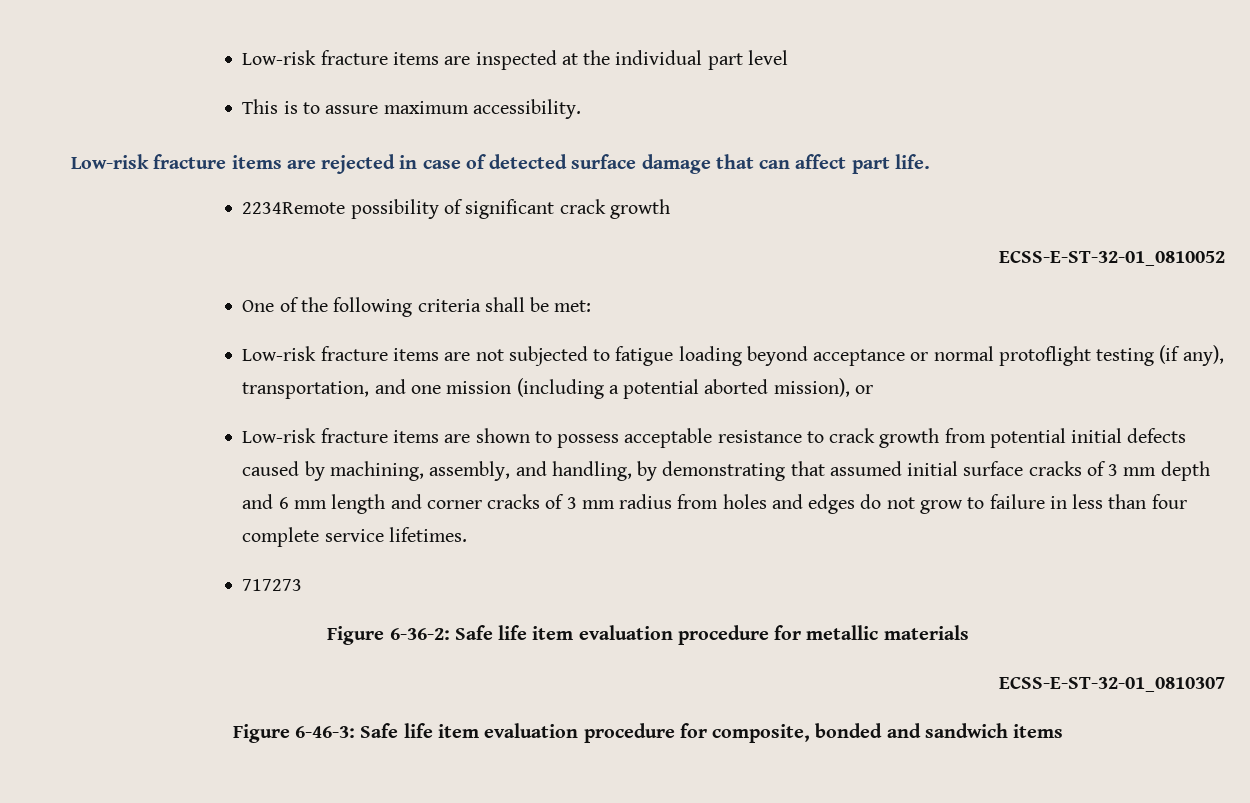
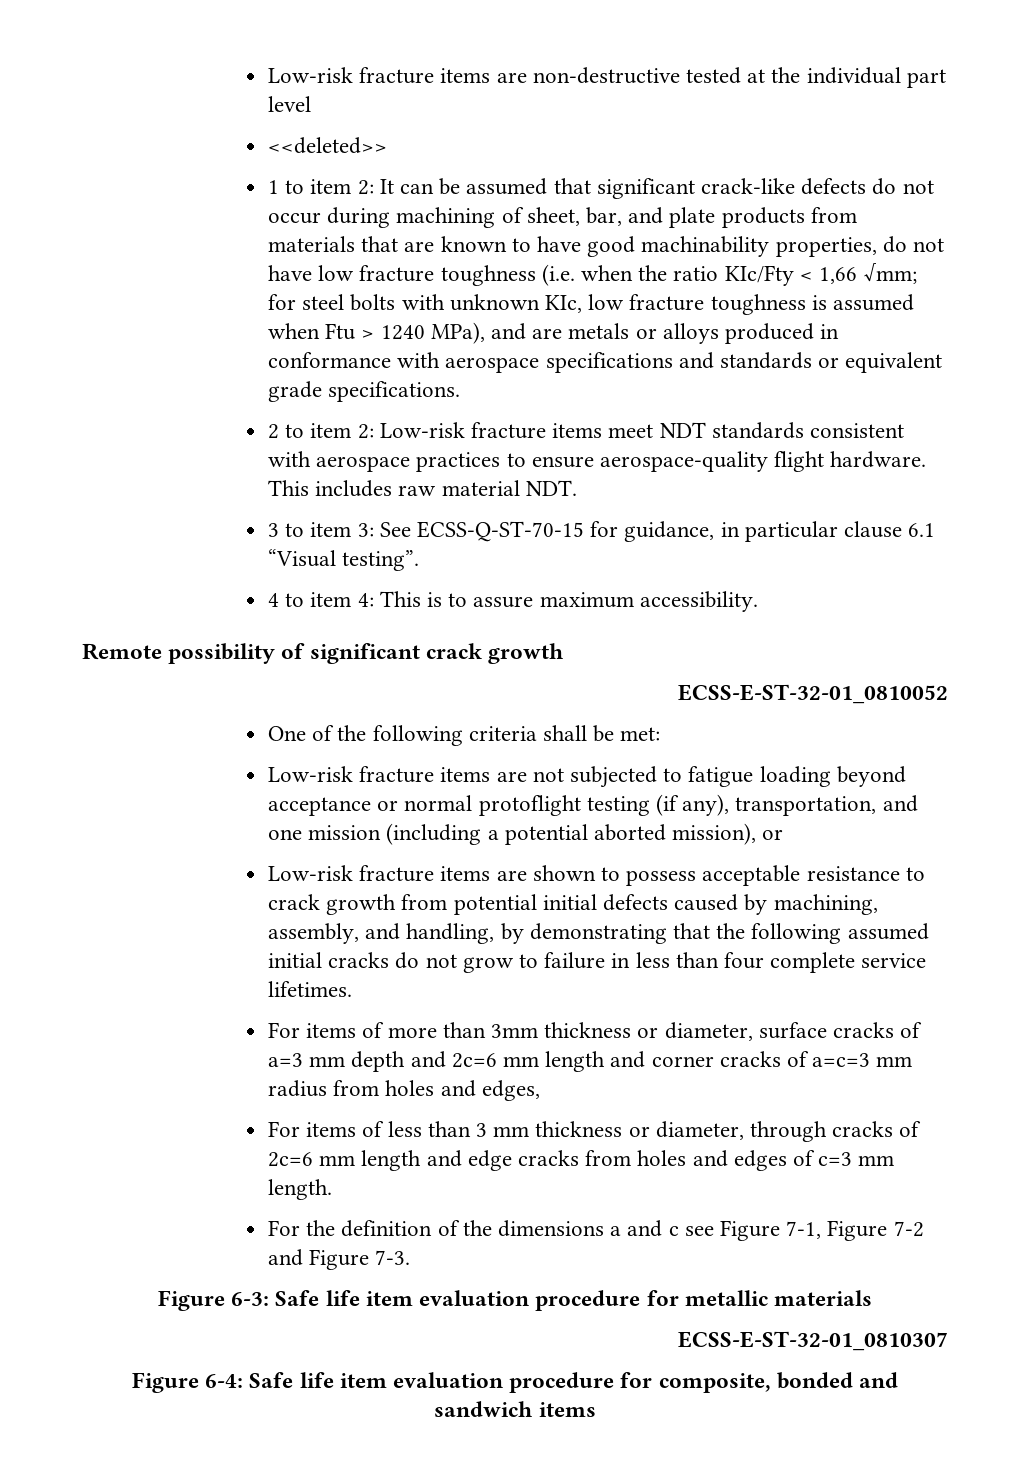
[242,50,557,70] Low-risk fracture items are inspected -> [267,67,741,84] Low-risk fracture items are non-destructive tested
(788, 57) none -> [267,137,387,154] [267,178,934,199] [267,207,857,228] [267,236,945,257] [267,263,918,286] [267,294,915,315] [267,322,840,344] [267,352,943,373] [267,381,461,402] [267,422,905,439] [267,451,927,472] [267,480,577,497] [267,521,936,542] [267,549,420,571] [267,592,374,607] <<deleted>> // 1 to item 2: It can be assumed that significant crack-like defects do not occur during machining of sheet, bar, and plate products from materials that are known to have good machinability properties, do not have low fracture toughness (i.e. when the ratio KIc/Fty < 1,66 √mm; for steel bolts with unknown KIc, low fracture toughness is assumed when Ftu > 1240 MPa), and are metals or alloys produced in conformance with aerospace specifications and standards or equivalent grade specifications. // 2 to item 2: Low-risk fracture items meet NDT standards consistent with aerospace practices to ensure aerospace-quality flight hardware. This includes raw material NDT. // 3 to item 3: See ECSS-Q-ST-70-15 for guidance, in particular clause 6.1 “Visual testing”. // 4 to item 4:
[71,154,930,174] [242,202,346,214] Low-risk fracture items are rejected in case of detected surface damage that can affect part life. // 2234Remote -> [82,643,162,660] Remote
[829,461,1210,481] [242,494,856,514] assumed initial surface cracks of 3 mm depth and 6 mm length and corner cracks of 3 mm radius from holes and edges -> [716,923,929,944] [267,952,390,968] the following assumed initial cracks
[242,579,303,591] [327,626,450,645] 717273 // Figure 6-36-2: -> [267,1022,923,1041] [267,1051,913,1072] [267,1080,540,1101] [267,1121,922,1142] [267,1150,895,1171] [267,1179,332,1200] [267,1220,924,1241] [267,1249,411,1270] [158,1290,270,1311] For items of more than 3mm thickness or diameter, surface cracks of a=3 mm depth and 2c=6 mm length and corner cracks of a=c=3 mm radius from holes and edges, // For items of less than 3 mm thickness or diameter, through cracks of 2c=6 mm length and edge cracks from holes and edges of c=3 mm length. // For the definition of the dimensions a and c see Figure 7-1, Figure 7-2 and Figure 7-3. // Figure 6-3:
[295,726,356,738] 6-46-3: -> [205,1374,244,1388] 6-4:

